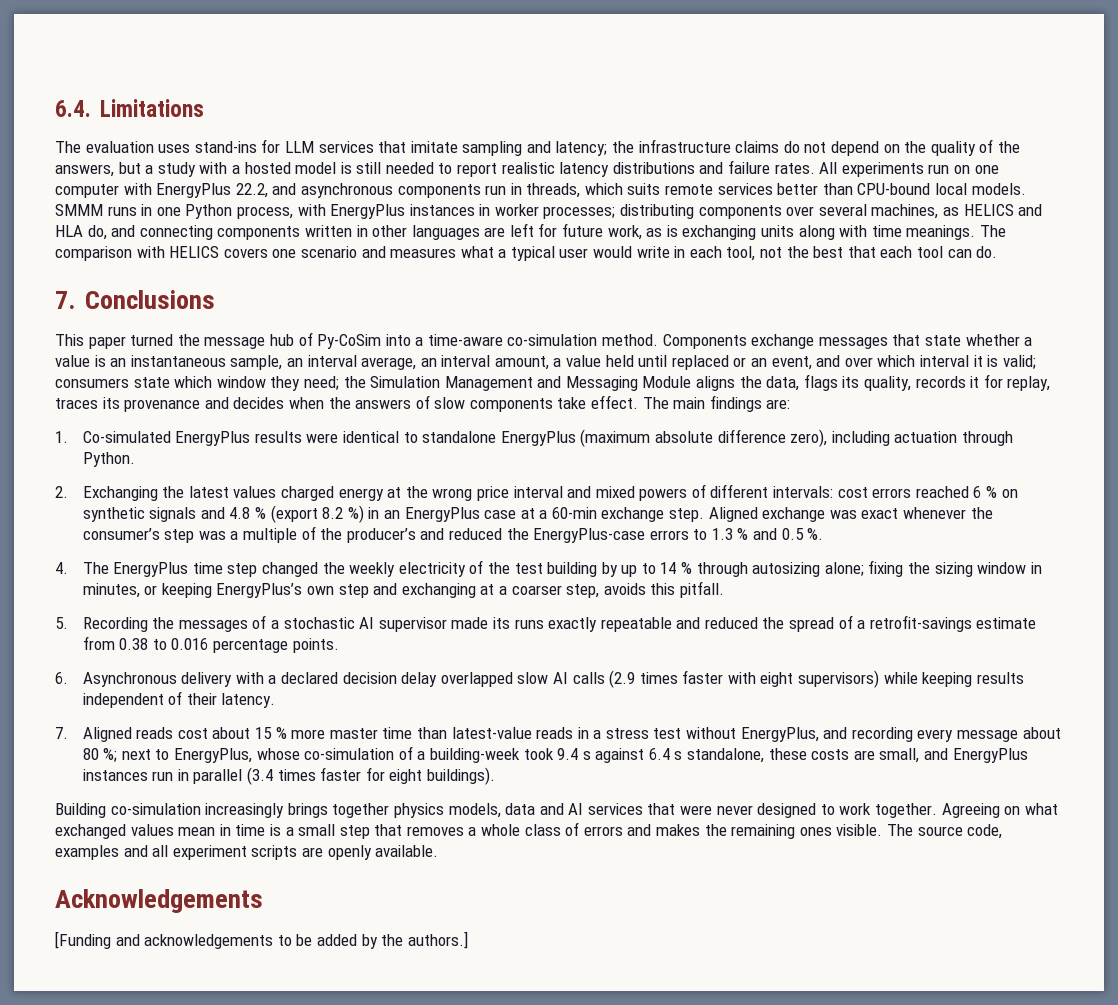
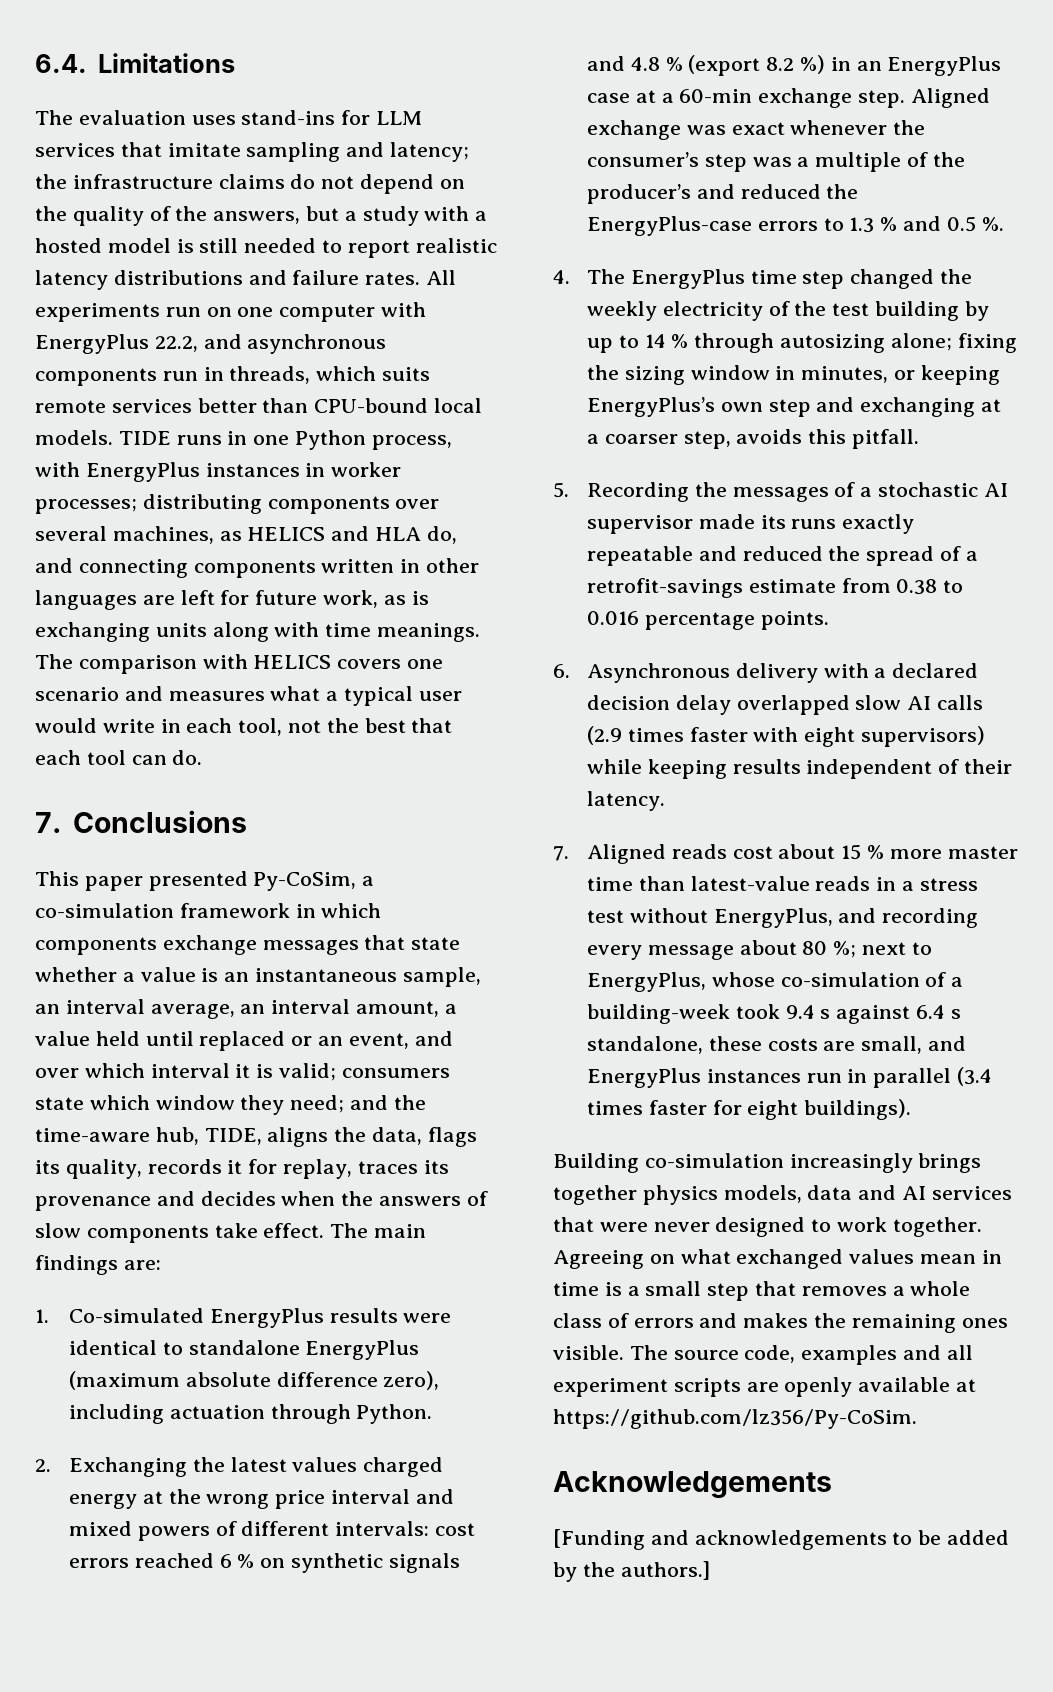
[55,204,103,216] SMMM -> [118,431,171,445] TIDE
[130,332,747,349] turned the message hub of Py-CoSim into a time-aware co-simulation method. Components -> [148,871,375,891] [35,903,382,918] [35,937,157,955] presented Py-CoSim, a co-simulation framework in which components
[343,376,692,391] the Simulation Management and Messaging Module -> [350,1095,426,1110] [35,1127,262,1145] and the time-aware hub, TIDE,
[375,845,439,857] available. -> [858,1377,977,1392] [553,1409,917,1429] available at https://github.com/lz356/Py-CoSim.

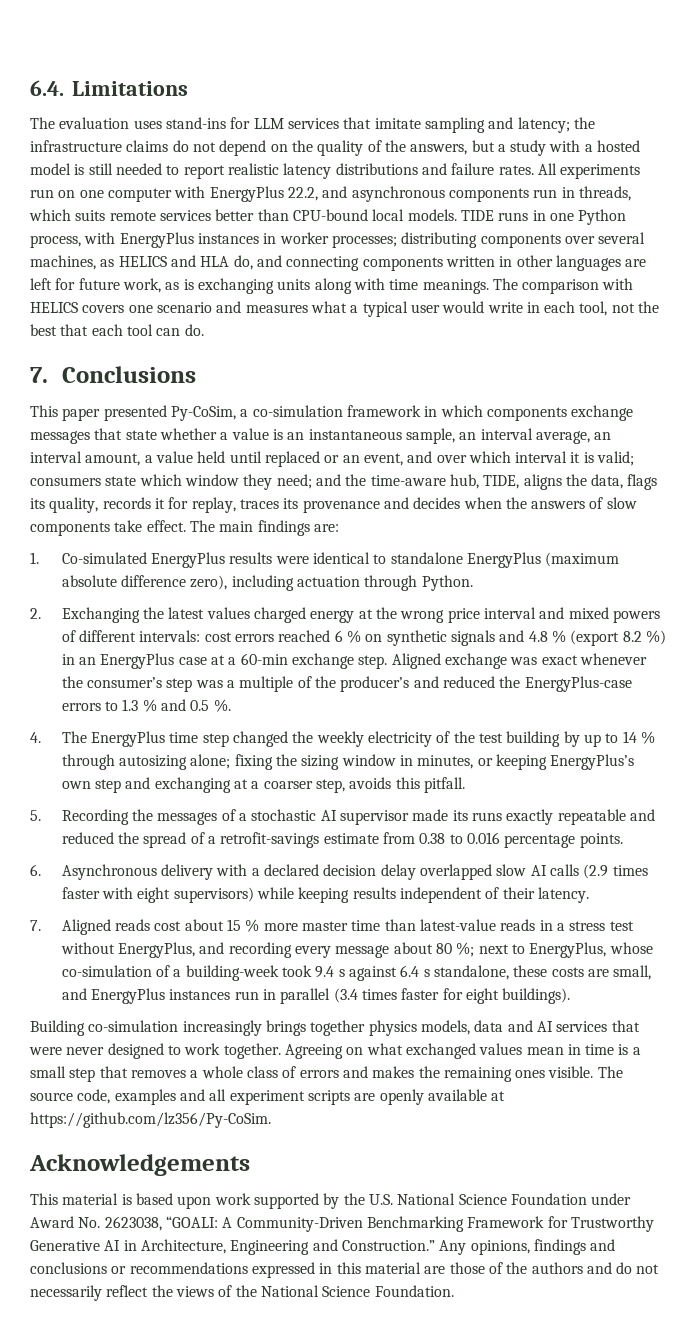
[553,1529,1010,1550] [553,1561,710,1582] [Funding and acknowledgements to be added by the authors.] -> [30,1193,632,1209] [30,1216,654,1232] [30,1239,616,1255] [30,1262,660,1278] [30,1285,454,1301] This material is based upon work supported by the U.S. National Science Foundation under Award No. 2623038, “GOALI: A Community-Driven Benchmarking Framework for Trustworthy Generative AI in Architecture, Engineering and Construction.” Any opinions, findings and conclusions or recommendations expressed in this material are those of the authors and do not necessarily reflect the views of the National Science Foundation.

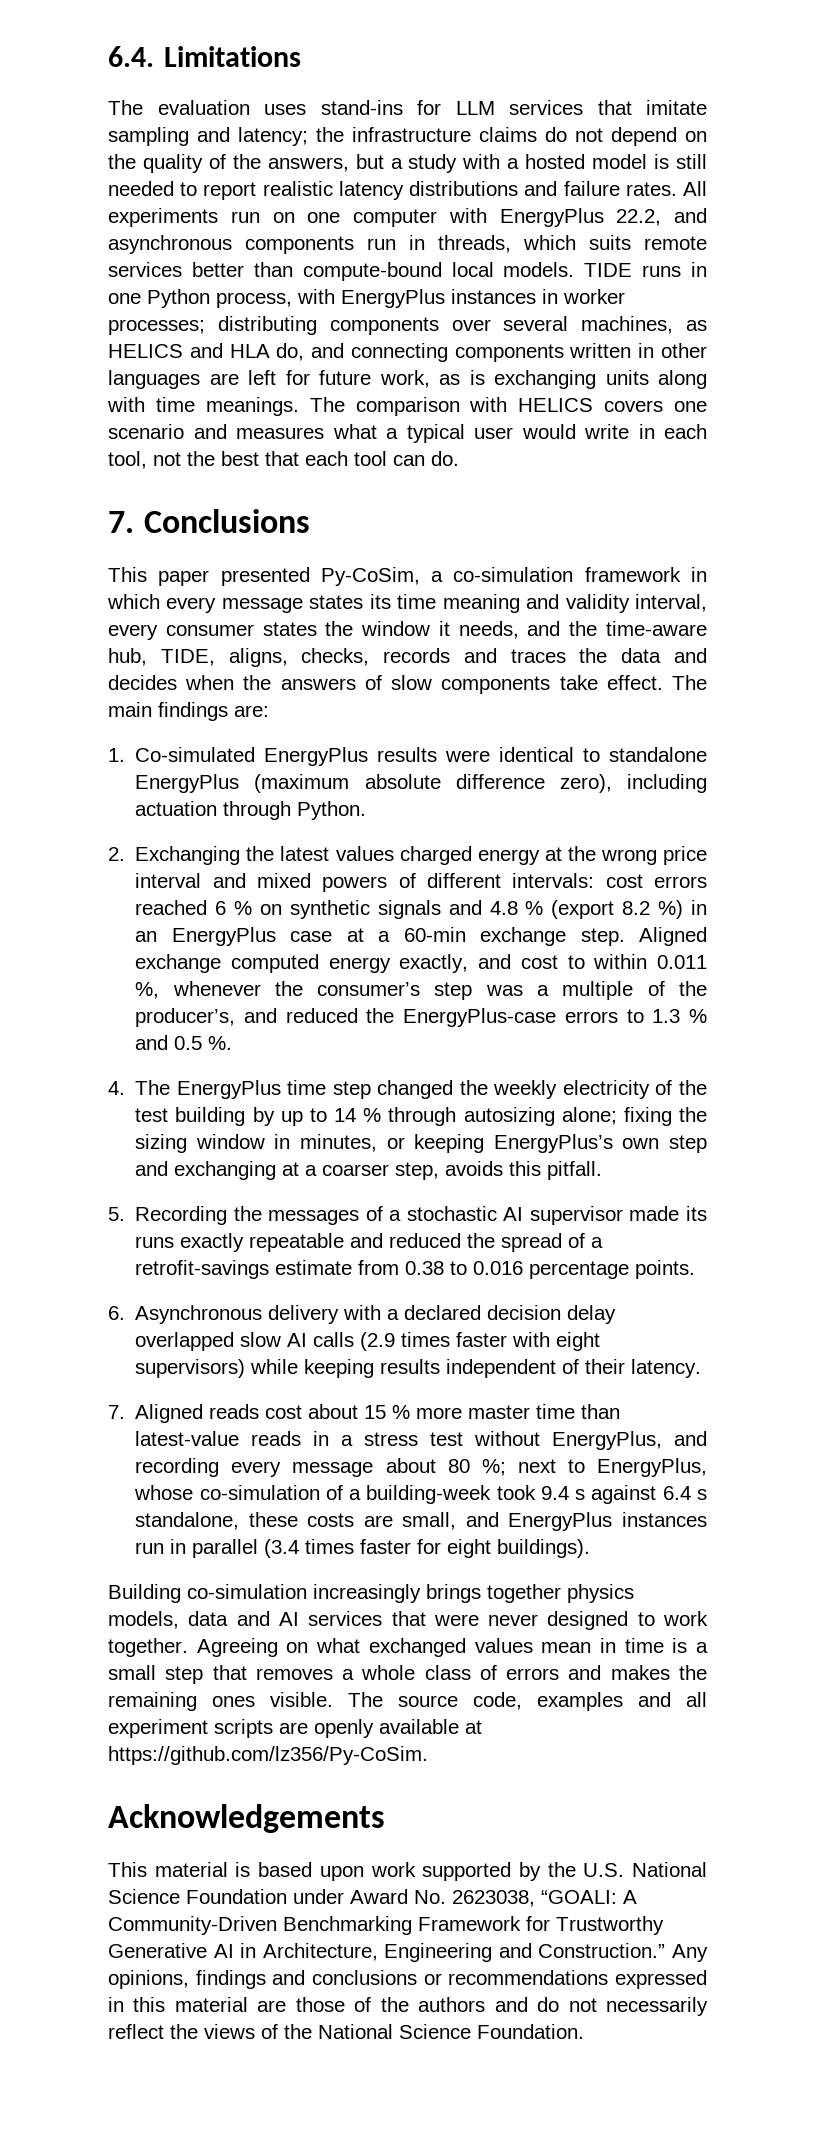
[292,209,368,221] CPU-bound -> [302,262,442,281] compute-bound
[486,405,634,421] [30,428,612,444] [30,451,635,467] [30,474,312,490] components exchange messages that state whether a value is an instantaneous sample, an interval average, an interval amount, a value held until replaced or an event, and over which interval it is valid; consumers state which window they need; -> [166,594,708,613] [108,621,519,640] every message states its time meaning and validity interval, every consumer states the window it needs,
[523,474,658,490] [30,497,380,513] aligns the data, flags its quality, records it for replay, traces its provenance -> [228,648,662,667] aligns, checks, records and traces the data
[510,655,578,665] was exact -> [230,954,707,973] [135,982,160,999] computed energy exactly, and cost to within 0.011 %,
[340,676,410,692] producer’s -> [135,1008,236,1027] producer’s,

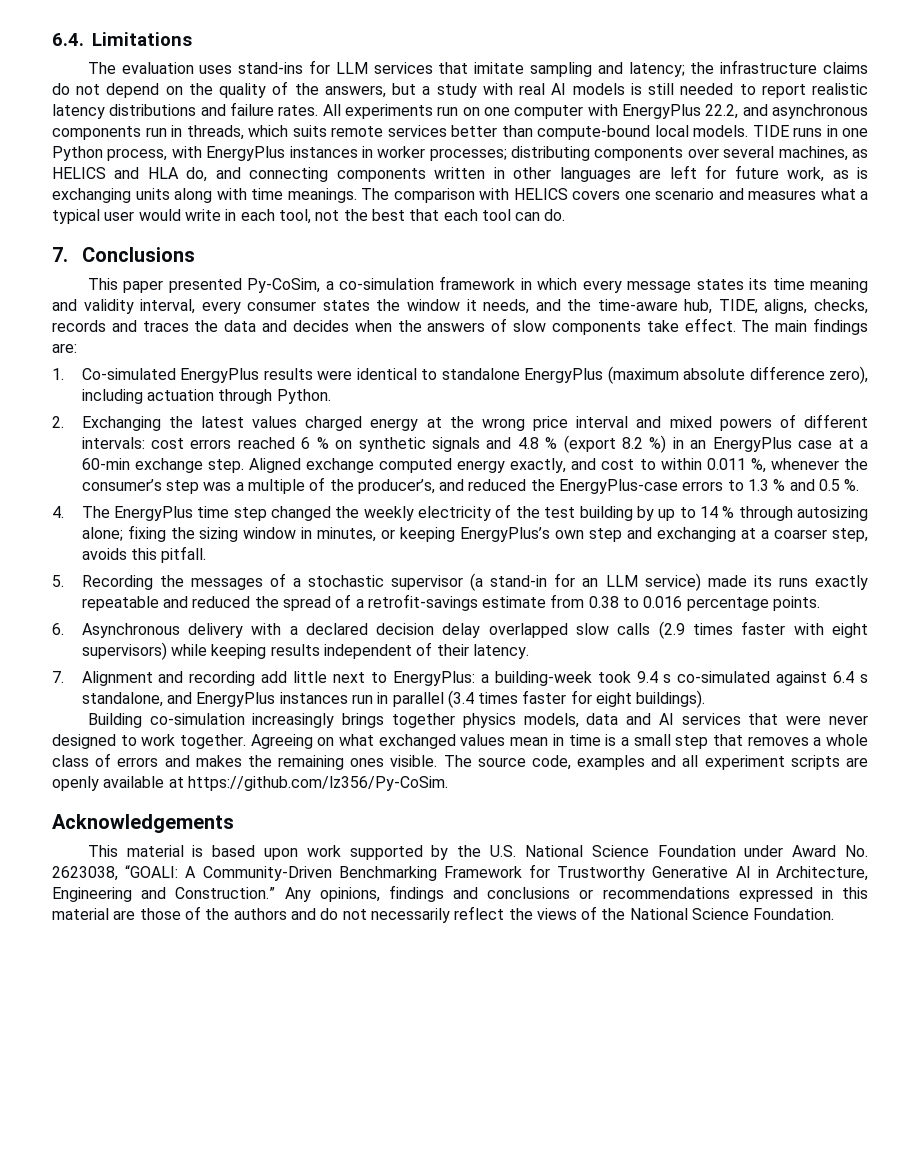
[507,154,648,169] a hosted model -> [519,83,625,95] real AI models
[503,1206,623,1225] AI supervisor -> [391,573,701,591] supervisor (a stand-in for an LLM service)
[287,1333,308,1347] AI -> (610, 629) none
[135,1404,621,1423] [135,1431,707,1450] [135,1458,707,1477] [134,1485,343,1500] Aligned reads cost about 15 % more master time than latest-value reads in a stress test without EnergyPlus, and recording every message about 80 %; next to EnergyPlus, whose co-simulation of -> [81,671,475,686] Alignment and recording add little next to EnergyPlus:
(586, 1494) none -> [677,671,771,683] co-simulated
[248,1512,457,1530] these costs are small, -> (163, 699) none

